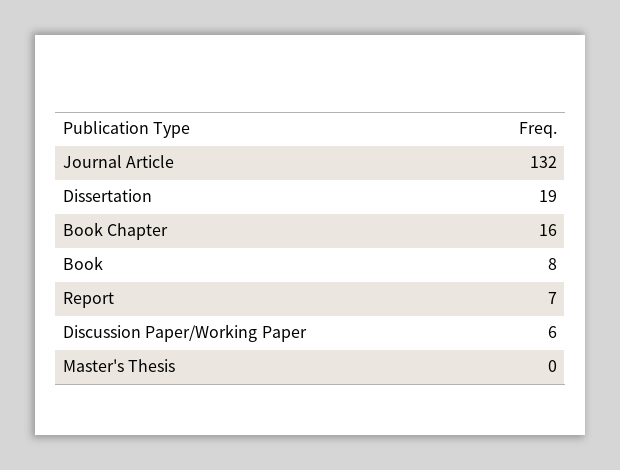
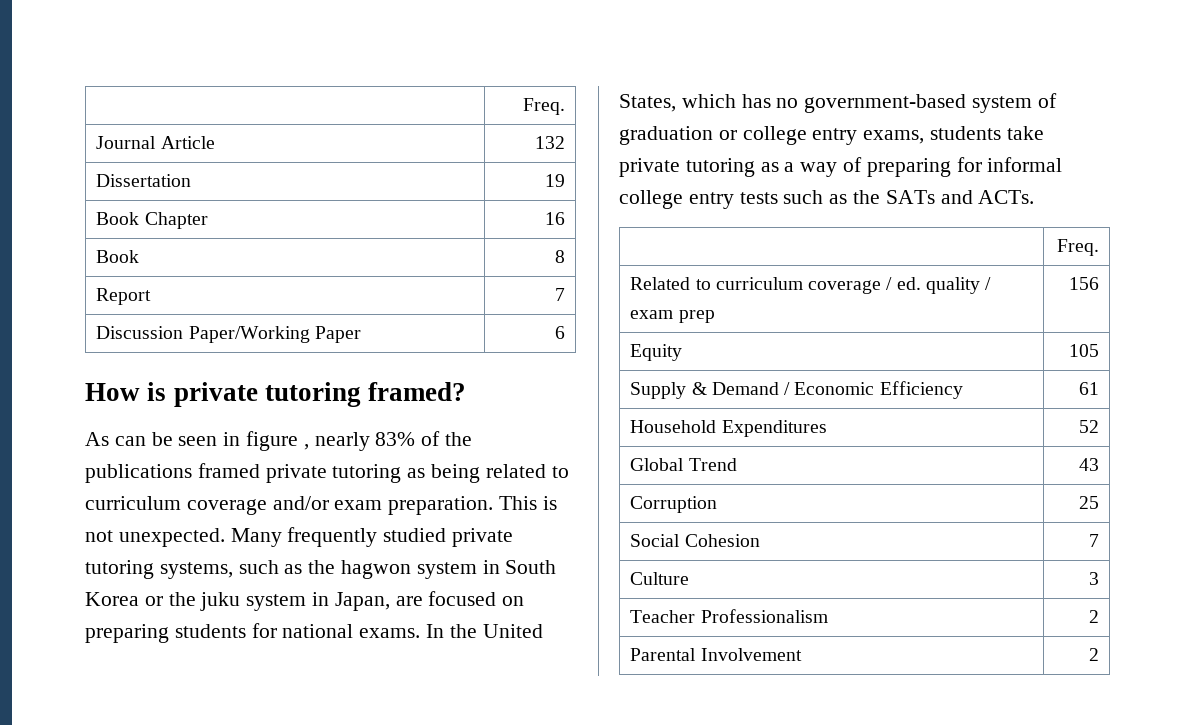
[62,121,191,138] Publication Type -> (522, 106) none
[62,359,176,372] [548,360,558,372] // Master's Thesis | 0 -> [85,382,467,407] [85,431,473,451] [85,463,569,483] [85,496,557,515] [85,527,514,547] [85,560,557,579] [85,591,525,611] [85,623,543,643] [619,93,1057,113] [619,126,1044,145] [619,157,1063,177] [619,190,1035,209] [1056,239,1099,256] [630,277,992,294] [630,310,715,323] [1068,277,1099,290] [630,344,683,361] [1068,344,1099,357] [630,381,963,399] [1078,382,1099,395] [630,420,827,437] [1078,420,1099,433] [630,458,737,471] [1078,458,1099,471] [630,496,718,513] [1078,496,1099,509] [630,534,760,547] [1088,534,1099,547] [630,572,690,585] [1088,572,1099,585] [630,609,828,623] [1088,610,1099,623] [630,648,802,661] [1088,648,1099,661] // How is private tutoring framed? // As can be seen in figure , nearly 83% of the publications framed private tutoring as being related to curriculum coverage and/or exam preparation. This is not unexpected. Many frequently studied private tutoring systems, such as the hagwon system in South Korea or the juku system in Japan, are focused on preparing students for national exams. In the United States, which has no government-based system of graduation or college entry exams, students take private tutoring as a way of preparing for informal college entry tests such as the SATs and ACTs. // | Freq. // Related to curriculum coverage / ed. quality / exam prep | 156 // Equity | 105 // Supply & Demand / Economic Efficiency | 61 // Household Expenditures | 52 // Global Trend | 43 // Corruption | 25 // Social Cohesion | 7 // Culture | 3 // Teacher Professionalism | 2 // Parental Involvement | 2

